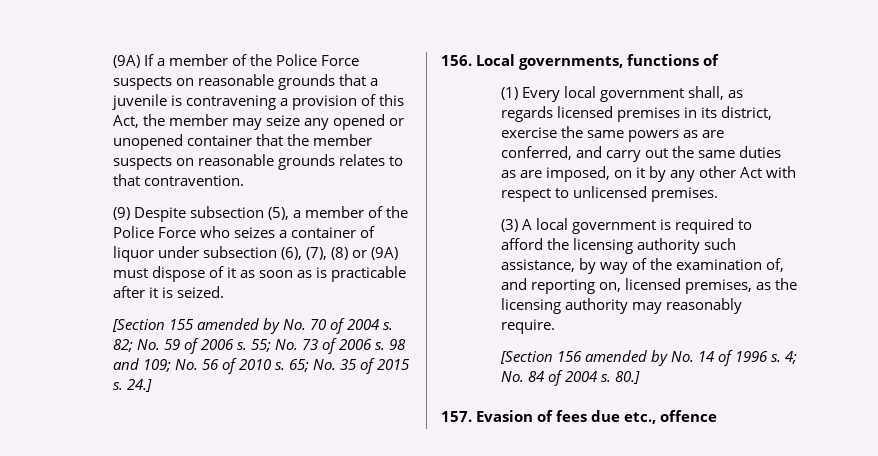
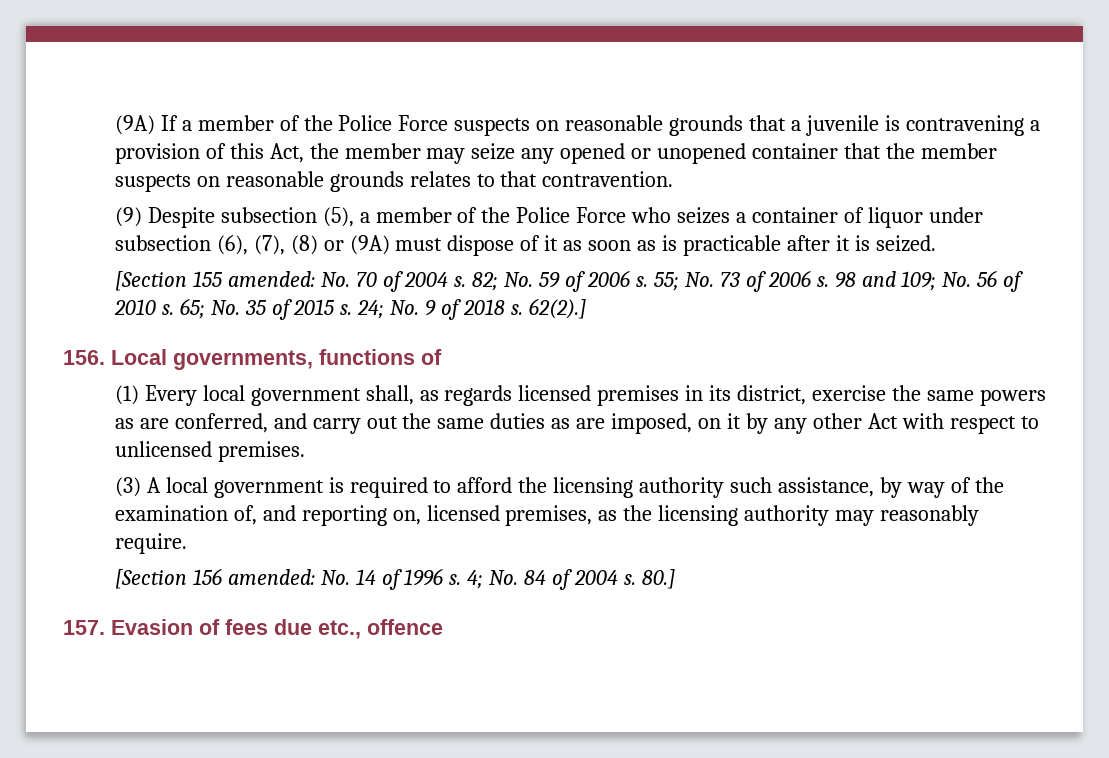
[196,318,280,334] amended by -> [227,271,315,287] amended:
[126,379,152,392] 24.] -> [357,298,586,320] 24; No. 9 of 2018 s. 62(2).]
[584,350,668,366] amended by -> [227,569,315,585] amended:

